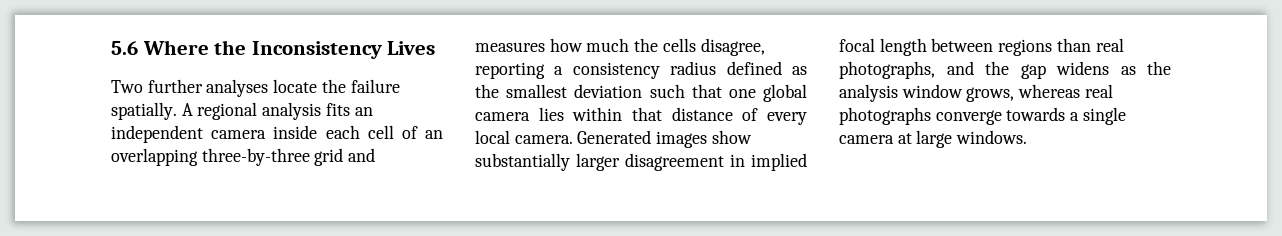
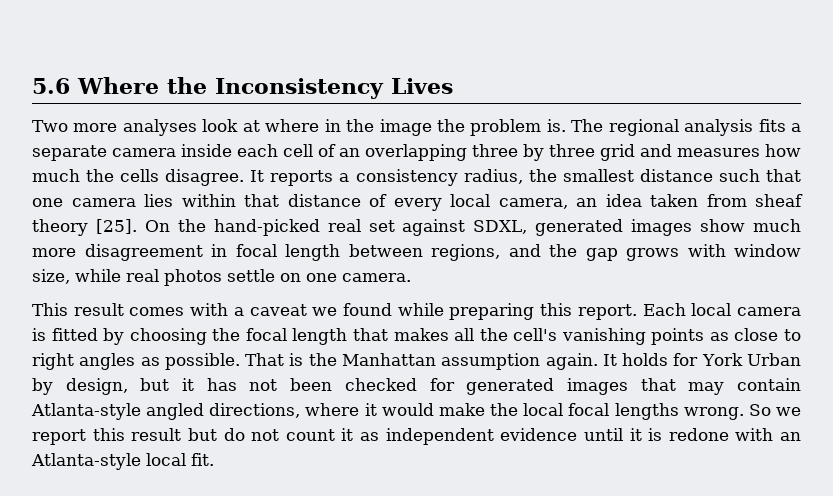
[147,79,400,97] [111,102,193,120] further analyses locate the failure spatially. A -> [73,119,604,136] more analyses look at where in the image the problem is. The
[354,107,373,116] [111,125,203,143] an independent -> [791,123,801,132] [32,145,107,161] a separate
[201,148,310,166] three-by-three -> [472,144,595,161] three by three
[700,38,765,56] [475,61,807,79] disagree, reporting a consistency radius defined as -> [165,169,523,186] disagree. It reports a consistency radius,
[574,84,643,98] deviation -> [639,169,713,182] distance
[763,84,807,102] global -> (63, 202) none
[514,130,752,148] [475,153,620,171] camera. Generated images show substantially larger -> [498,194,803,209] [32,219,801,236] [32,248,76,257] camera, an idea taken from sheaf theory [25]. On the hand-picked real set against SDXL, generated images show much more
[751,153,807,171] implied -> (227, 250) none
[998,38,1124,56] [839,61,1171,79] [839,84,1113,102] [839,107,1126,125] [839,130,1028,148] regions than real photographs, and the gap widens as the analysis window grows, whereas real photographs converge towards a single camera at large windows. -> [431,244,801,261] [32,269,411,286] [32,303,801,320] [32,328,801,345] [32,353,802,370] [32,378,802,395] [31,403,801,420] [32,428,801,445] [31,453,214,470] regions, and the gap grows with window size, while real photos settle on one camera. // This result comes with a caveat we found while preparing this report. Each local camera is fitted by choosing the focal length that makes all the cell's vanishing points as close to right angles as possible. That is the Manhattan assumption again. It holds for York Urban by design, but it has not been checked for generated images that may contain Atlanta-style angled directions, where it would make the local focal lengths wrong. So we report this result but do not count it as independent evidence until it is redone with an Atlanta-style local fit.

